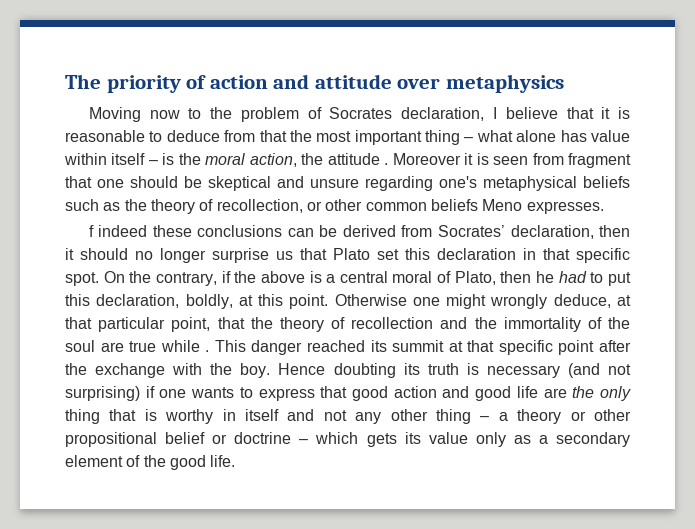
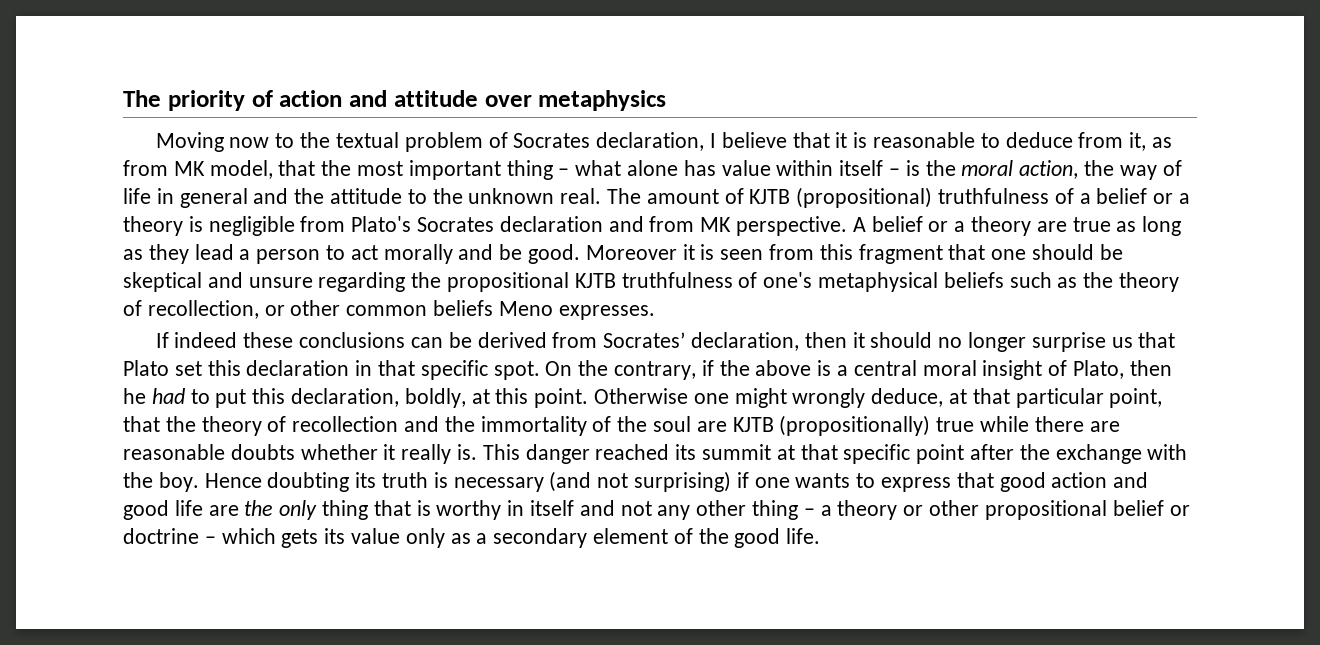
(233, 113) none -> [335,132,399,148] textual
(256, 136) none -> [1129,132,1172,151] [123,160,273,179] it, as from MK model,
[327,153,389,165] attitude . -> [1119,160,1182,180] [123,187,1191,208] [123,216,1182,236] [123,244,581,264] way of life in general and the attitude to the unknown real. The amount of KJTB (propositional) truthfulness of a belief or a theory is negligible from Plato's Socrates declaration and from MK perspective. A belief or a theory are true as long as they lead a person to act morally and be good.
(564, 159) none -> [819,244,853,260] this
(433, 183) none -> [411,272,758,292] the propositional KJTB truthfulness of
[88,225,94,237] f -> [155,332,169,348] If
(433, 277) none -> [982,360,1043,380] insight
[129,340,210,352] true while . -> [732,415,1120,436] [123,444,478,464] KJTB (propositionally) true while there are reasonable doubts whether it really is.

